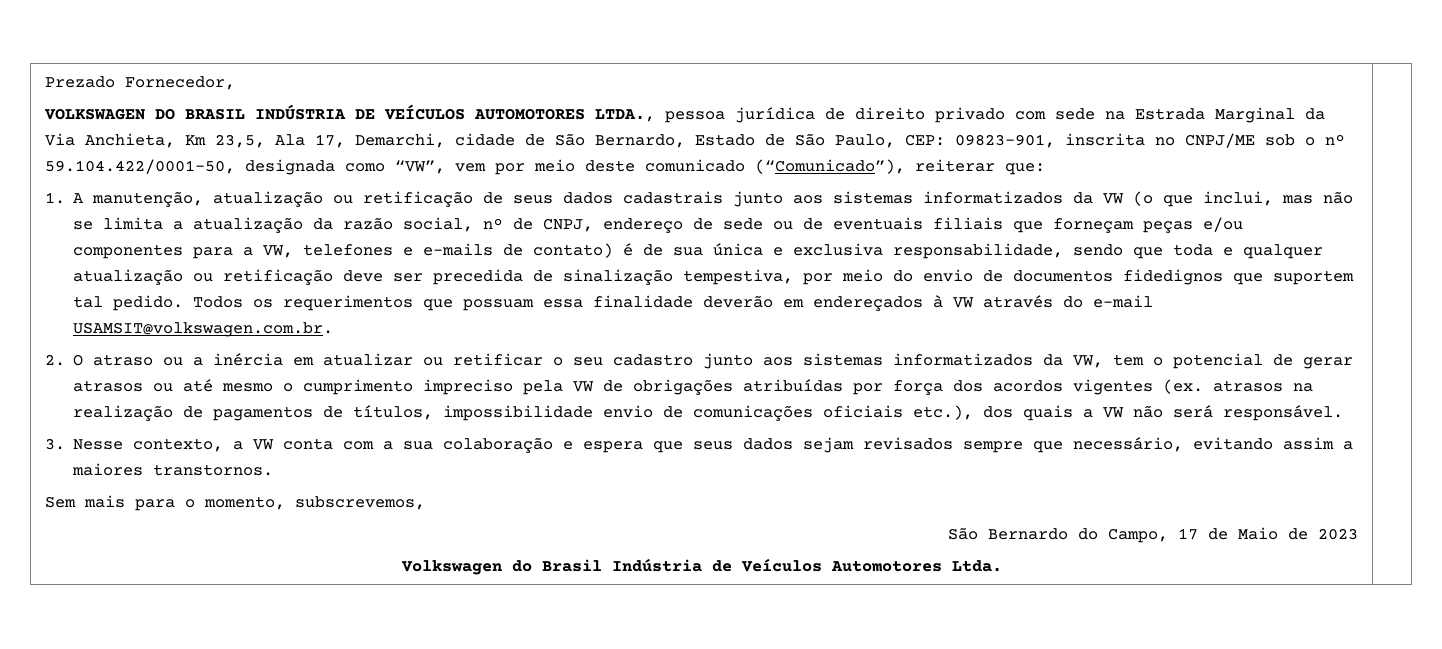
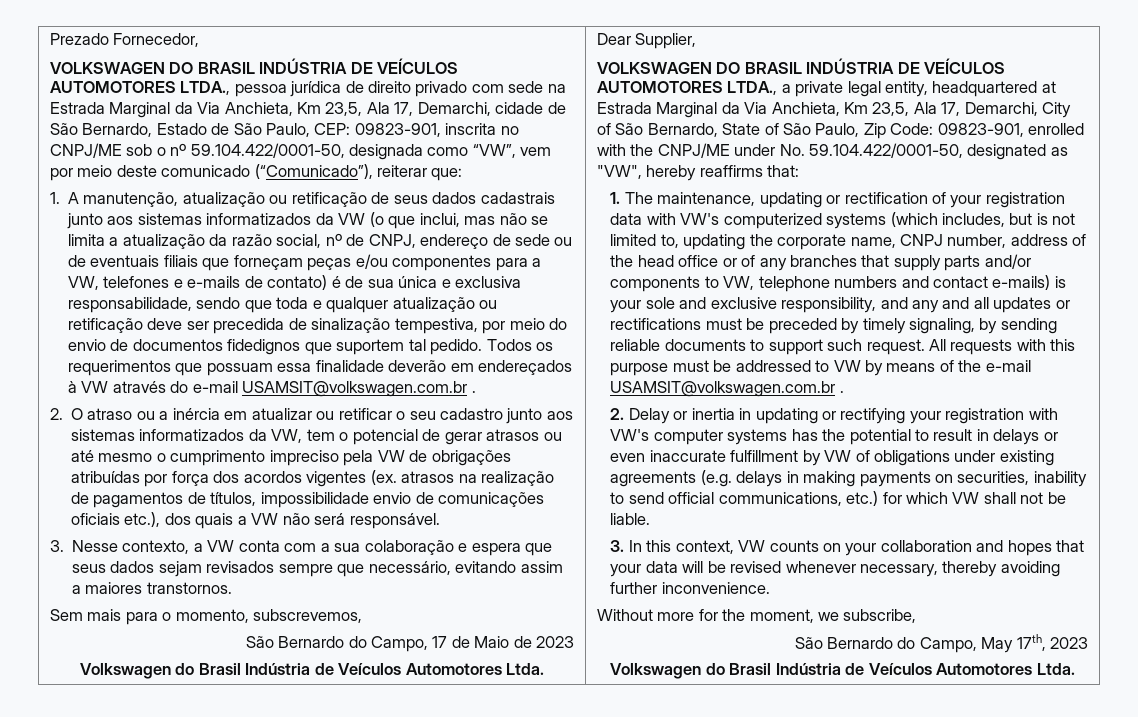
[73,322,334,337] USAMSIT@volkswagen.com.br. -> [242,381,476,397] USAMSIT@volkswagen.com.br .
(1002, 566) none -> [596,33,697,49] [596,58,1005,74] [596,81,1056,97] [596,102,1072,118] [596,123,1085,139] [596,143,1068,160] [596,165,800,181] [610,192,1065,208] [610,212,1076,229] [610,234,1087,250] [610,254,1031,271] [610,275,1066,292] [610,297,1070,313] [610,318,1057,334] [610,339,1076,355] [610,360,1031,376] [610,381,844,397] [610,408,1058,424] [610,429,1058,445] [610,450,1054,466] [610,470,1087,487] [610,491,1066,506] [610,513,651,525] [610,540,1085,556] [610,561,1060,577] [610,582,770,594] [596,609,917,623] [794,634,1089,653] [610,663,1075,679] Dear Supplier, // VOLKSWAGEN DO BRASIL INDÚSTRIA DE VEÍCULOS AUTOMOTORES LTDA., a private legal entity, headquartered at Estrada Marginal da Via Anchieta, Km 23,5, Ala 17, Demarchi, City of São Bernardo, State of São Paulo, Zip Code: 09823-901, enrolled with the CNPJ/ME under No. 59.104.422/0001-50, designated as "VW", hereby reaffirms that: // 1. The maintenance, updating or rectification of your registration data with VW's computerized systems (which includes, but is not limited to, updating the corporate name, CNPJ number, address of the head office or of any branches that supply parts and/or components to VW, telephone numbers and contact e-mails) is your sole and exclusive responsibility, and any and all updates or rectifications must be preceded by timely signaling, by sending reliable documents to support such request. All requests with this purpose must be addressed to VW by means of the e-mail USAMSIT@volkswagen.com.br . // 2. Delay or inertia in updating or rectifying your registration with VW's computer systems has the potential to result in delays or even inaccurate fulfillment by VW of obligations under existing agreements (e.g. delays in making payments on securities, inability to send official communications, etc.) for which VW shall not be liable. // 3. In this context, VW counts on your collaboration and hopes that your data will be revised whenever necessary, thereby avoiding further inconvenience. // Without more for the moment, we subscribe, // São Bernardo do Campo, May 17th, 2023 // Volkswagen do Brasil Indústria de Veículos Automotores Ltda.

